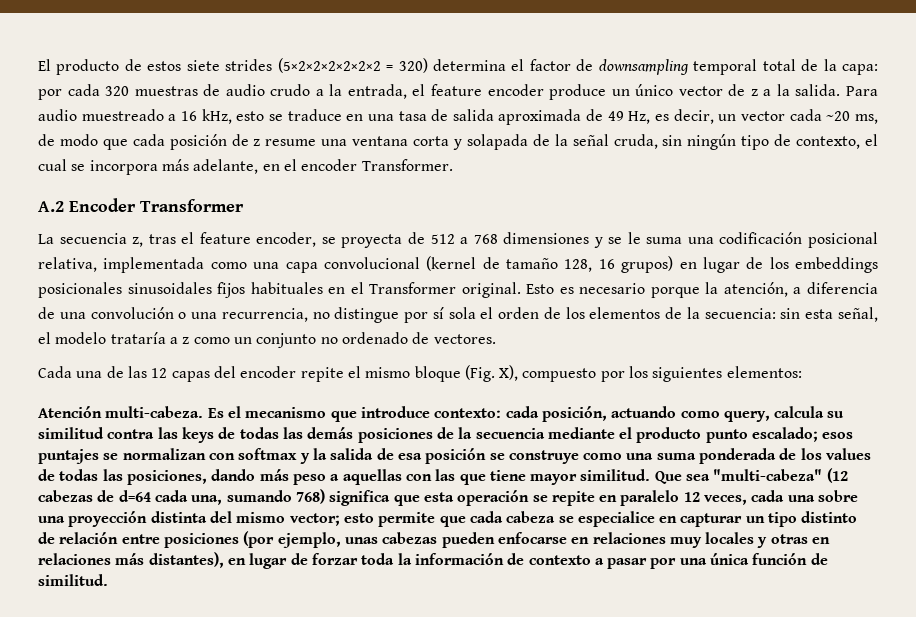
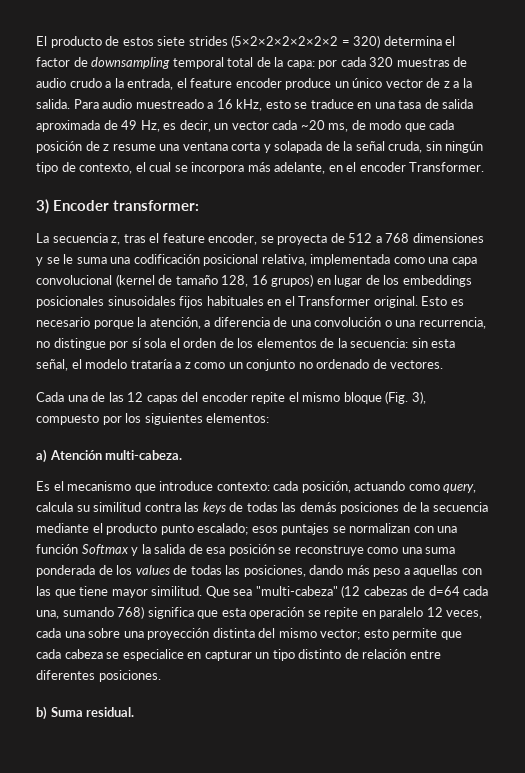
[38,198,244,212] A.2 Encoder Transformer -> [36,199,200,214] 3) Encoder transformer:
[499,365,519,381] X), -> [411,391,426,404] 3),
(802, 372) none -> [36,449,47,463] a)
(204, 412) none -> (183, 455) //
[238,448,298,460] softmax -> [437,526,458,533] [36,544,129,555] una función Softmax
[508,450,579,464] construye -> [294,545,364,556] reconstruye
[163,531,831,548] [38,552,828,569] [38,574,108,586] posiciones (por ejemplo, unas cabezas pueden enfocarse en relaciones muy locales y otras en relaciones más distantes), en lugar de forzar toda la información de contexto a pasar por una única función de similitud. -> [36,670,161,682] [36,706,135,720] diferentes posiciones. // b) Suma residual.

